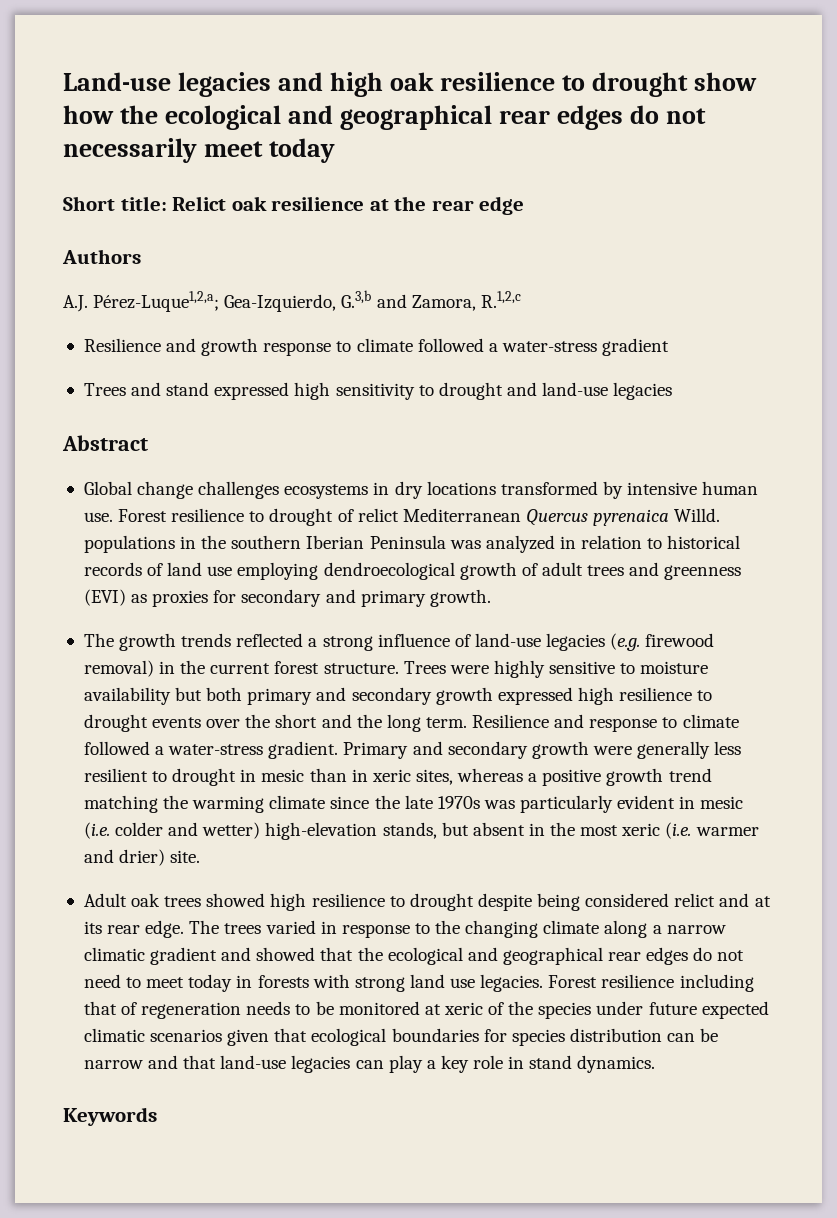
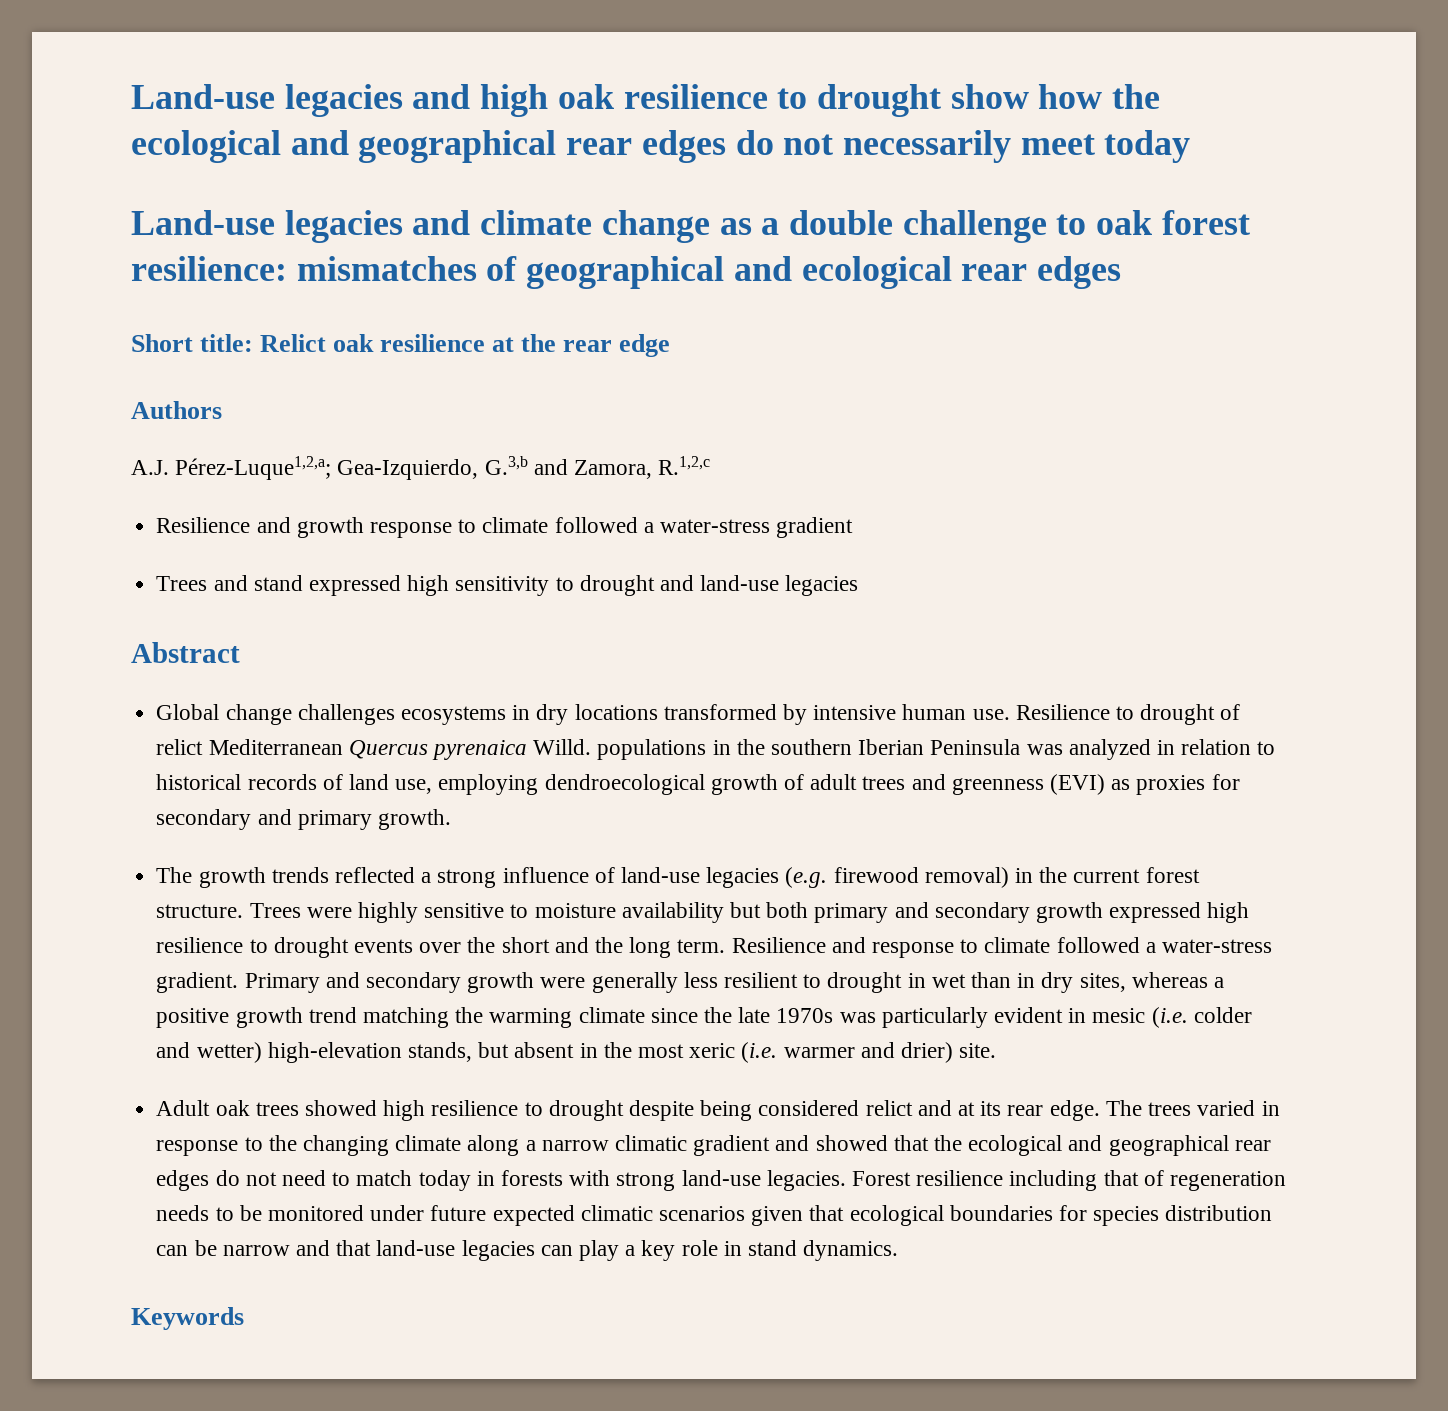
(336, 150) none -> [131,210,1250,243] [131,256,1122,289] // Land-use legacies and climate change as a double challenge to oak forest resilience: mismatches of geographical and ecological rear edges
[118,508,245,522] Forest resilience -> [1015,704,1110,720] Resilience
[207,566,233,576] use -> [395,779,433,794] use,
[261,769,305,782] mesic -> [931,974,966,988] wet
[371,769,411,782] xeric -> [1041,972,1074,993] dry
[146,977,185,988] meet -> [356,1170,413,1186] match
[409,974,476,988] land use -> [681,1170,761,1186] land-use
[424,1001,592,1019] at xeric of the species -> (364, 1213) none

